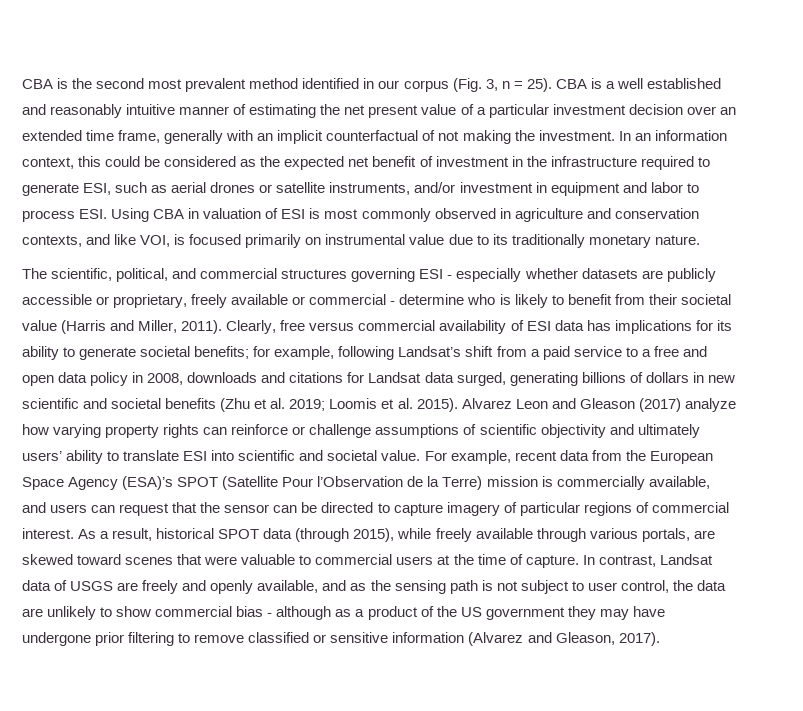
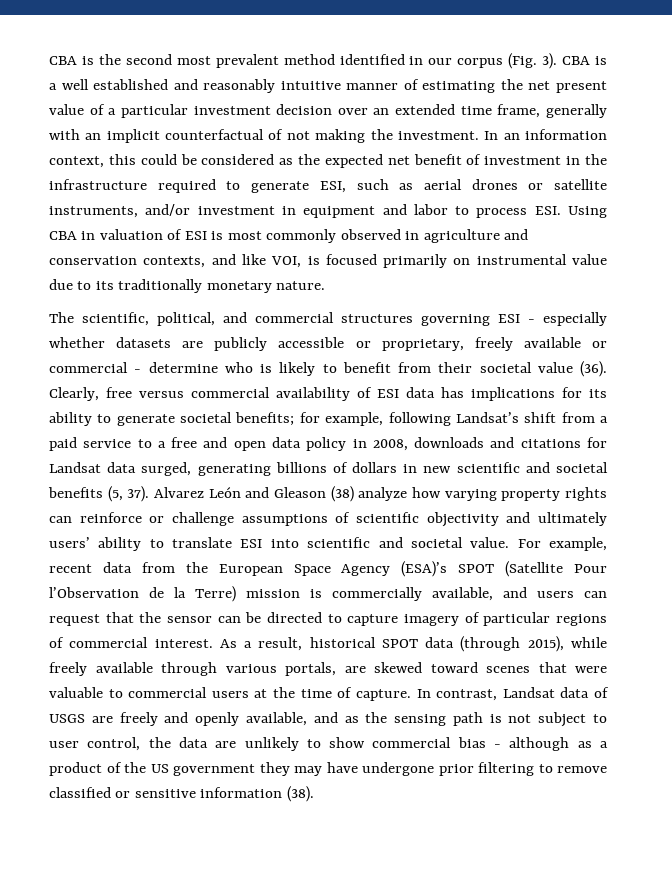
[485,78,552,92] 3, n = 25). -> [542,53,558,69] 3).
[61,320,223,334] (Harris and Miller, 2011). -> [580,361,607,377] (36).
[220,398,548,412] (Zhu et al. 2019; Loomis et al. 2015). Alvarez Leon -> [107,486,241,502] (5, 37). Alvarez León
[638,398,681,412] (2017) -> [330,486,354,502] (38)
[468,632,660,646] (Alvarez and Gleason, 2017). -> [286,786,314,802] (38).

